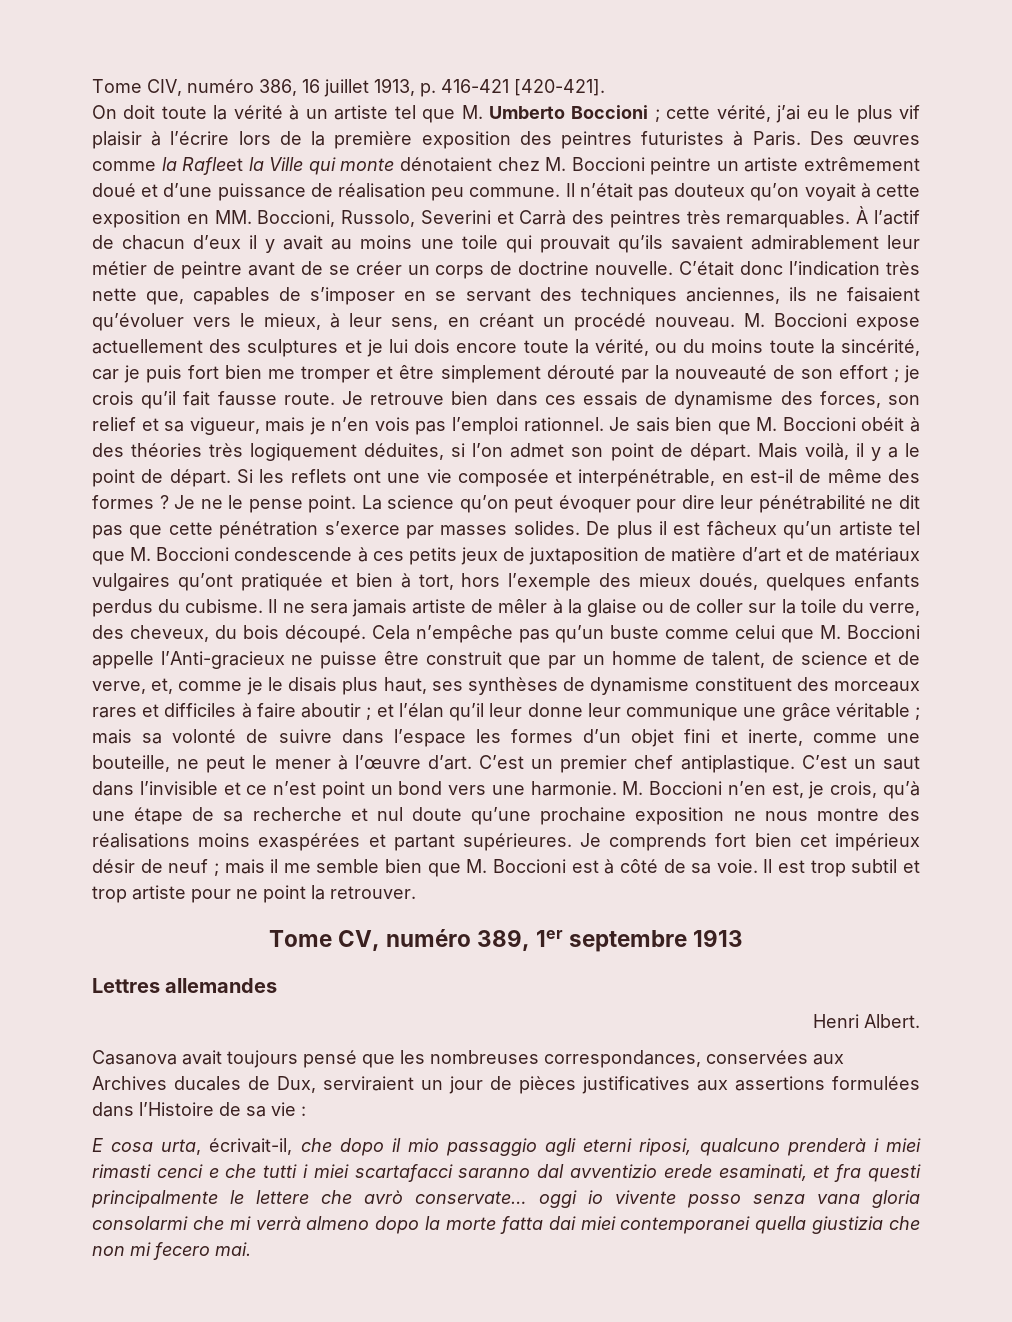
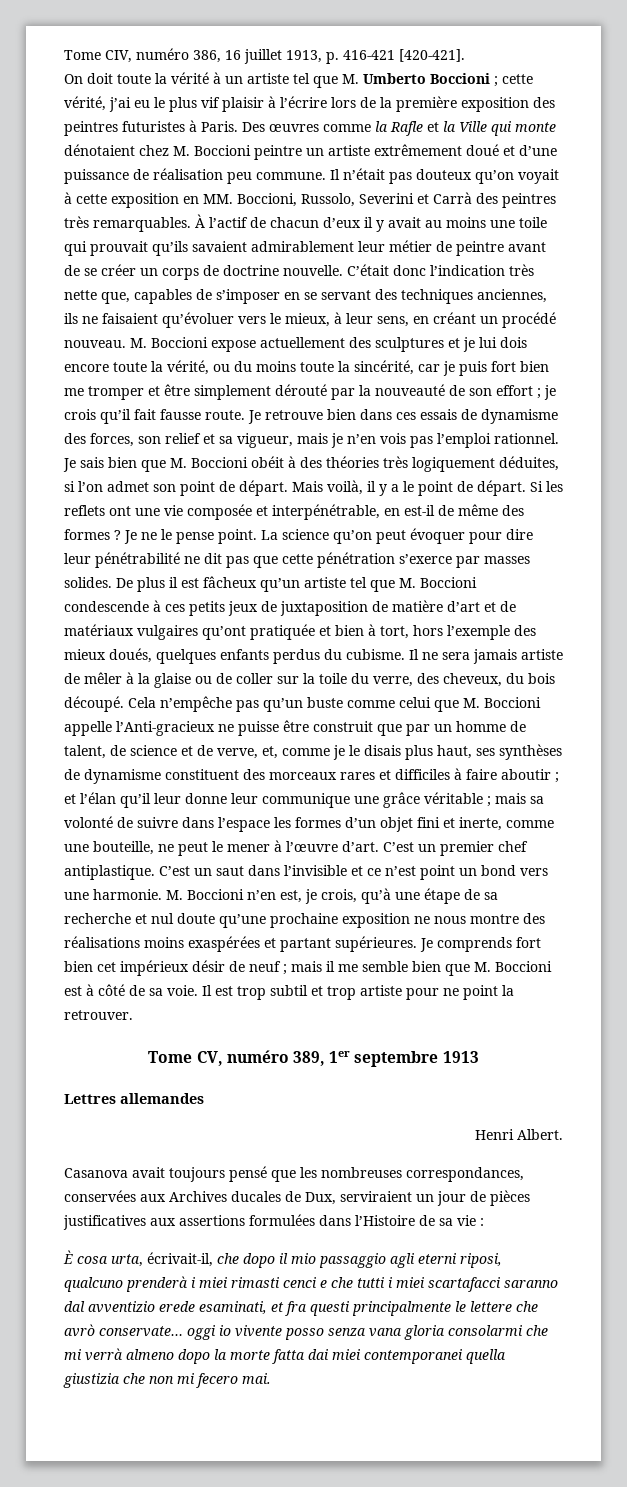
[182,157,244,175] Rafleet -> [390,121,439,136] Rafle et
[92,1138,103,1152] E -> [63,1250,73,1264] È

